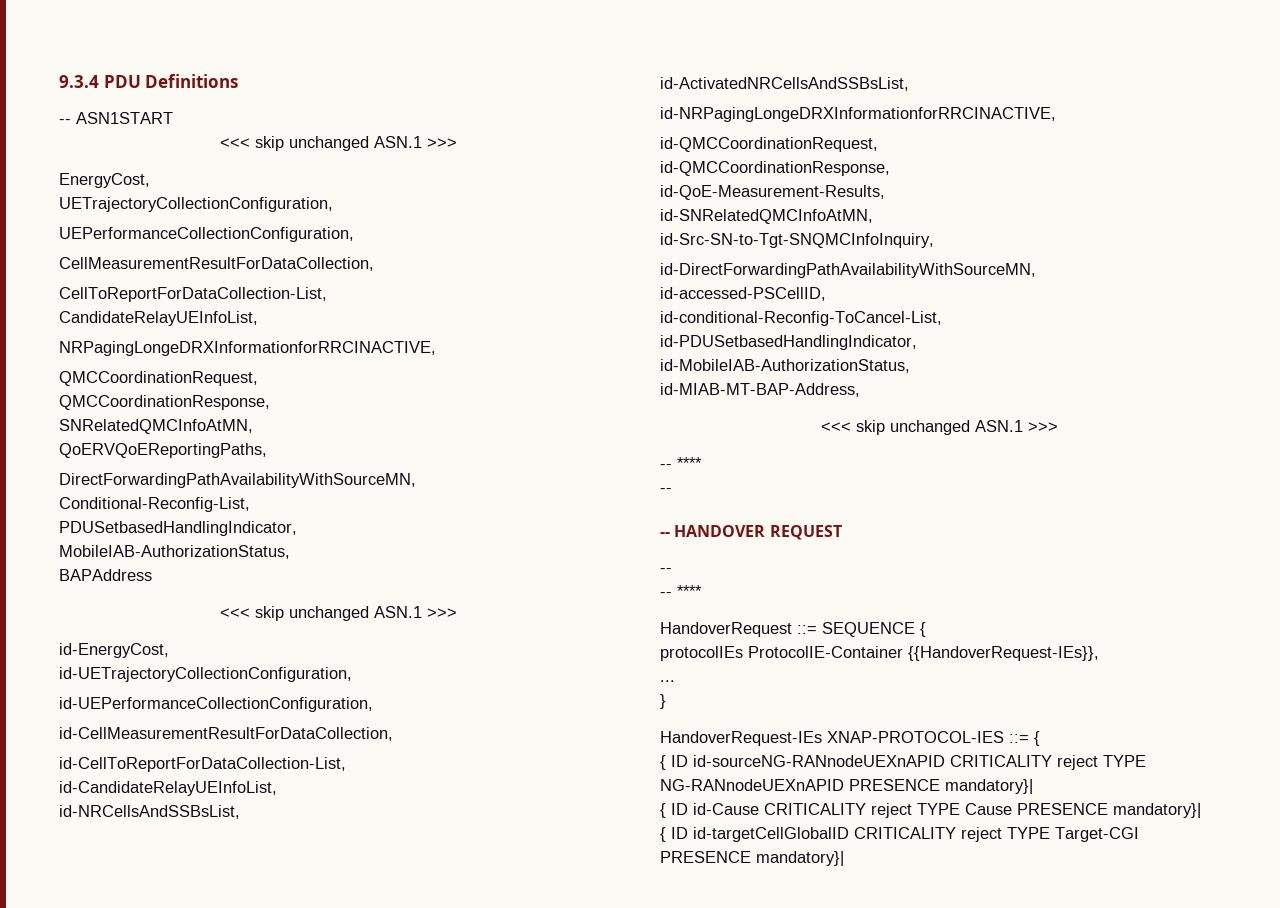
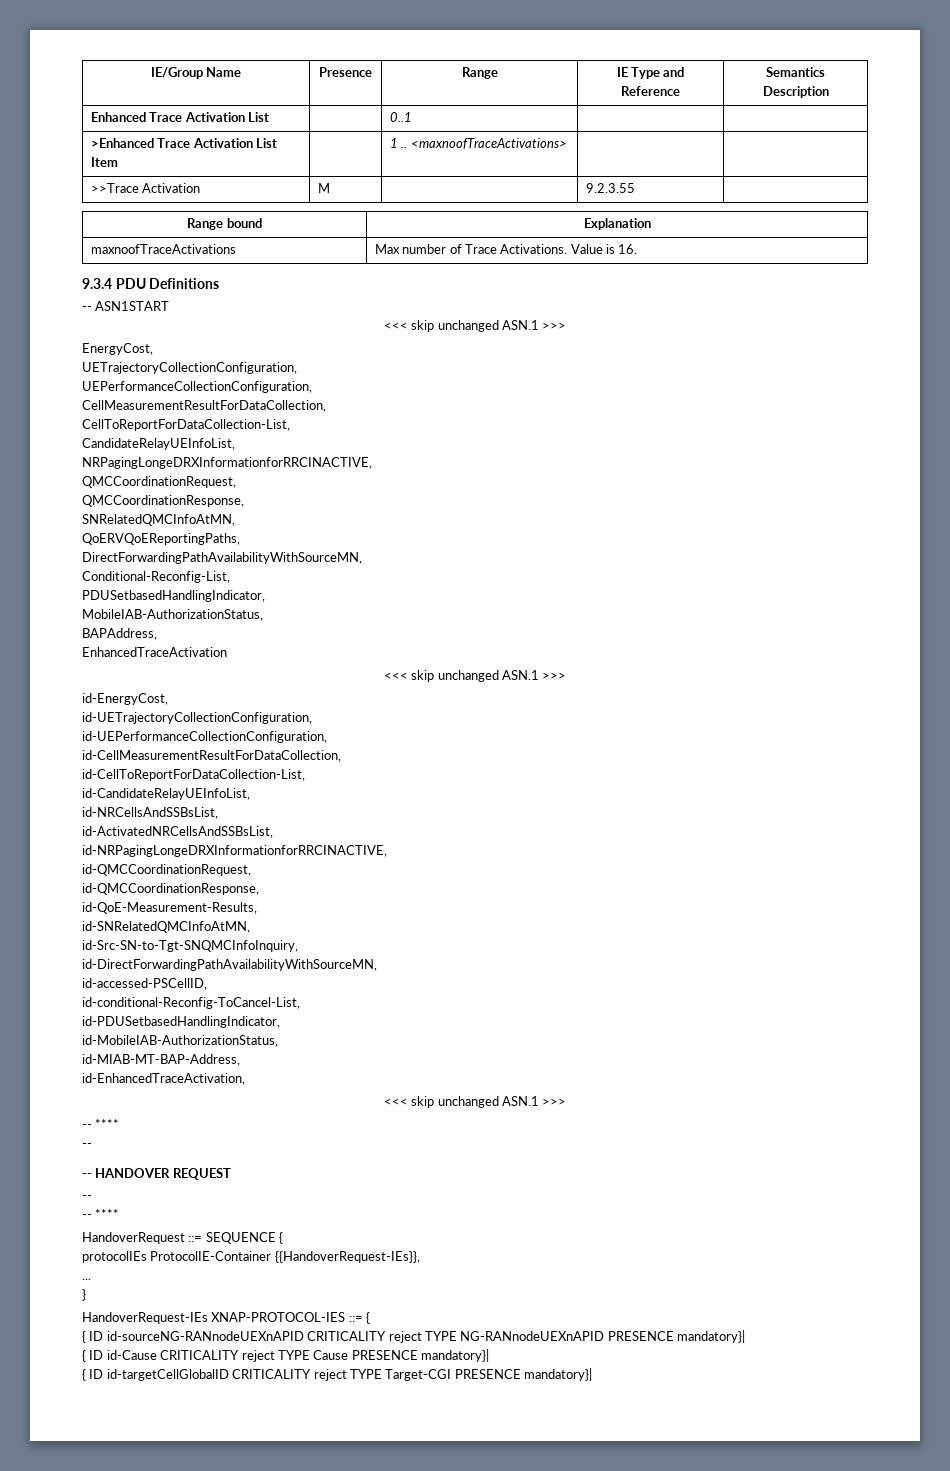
(59, 81) none -> [150,67,242,79] [319,67,372,77] [461,67,498,79] [616,67,685,79] [621,86,680,96] [766,67,825,77] [762,86,829,98] [90,112,269,122] [389,112,412,122] [90,138,277,148] [90,157,118,167] [389,138,567,149] [90,183,201,193] [317,183,330,193] [585,183,635,193] [187,218,262,230] [583,218,651,230] [90,244,236,254] [374,244,638,254] IE/Group Name | Presence | Range | IE Type and Reference | Semantics Description // Enhanced Trace Activation List | | 0..1 | | // >Enhanced Trace Activation List Item | | 1 .. <maxnoofTraceActivations> | | // >>Trace Activation | M | | 9.2.3.55 | // Range bound | Explanation // maxnoofTraceActivations | Max number of Trace Activations. Value is 16. //
[59,569,152,581] BAPAddress -> [82,628,157,640] [82,647,227,657] BAPAddress, // EnhancedTraceActivation
(860, 390) none -> [82,1073,245,1085] // id-EnhancedTraceActivation,

